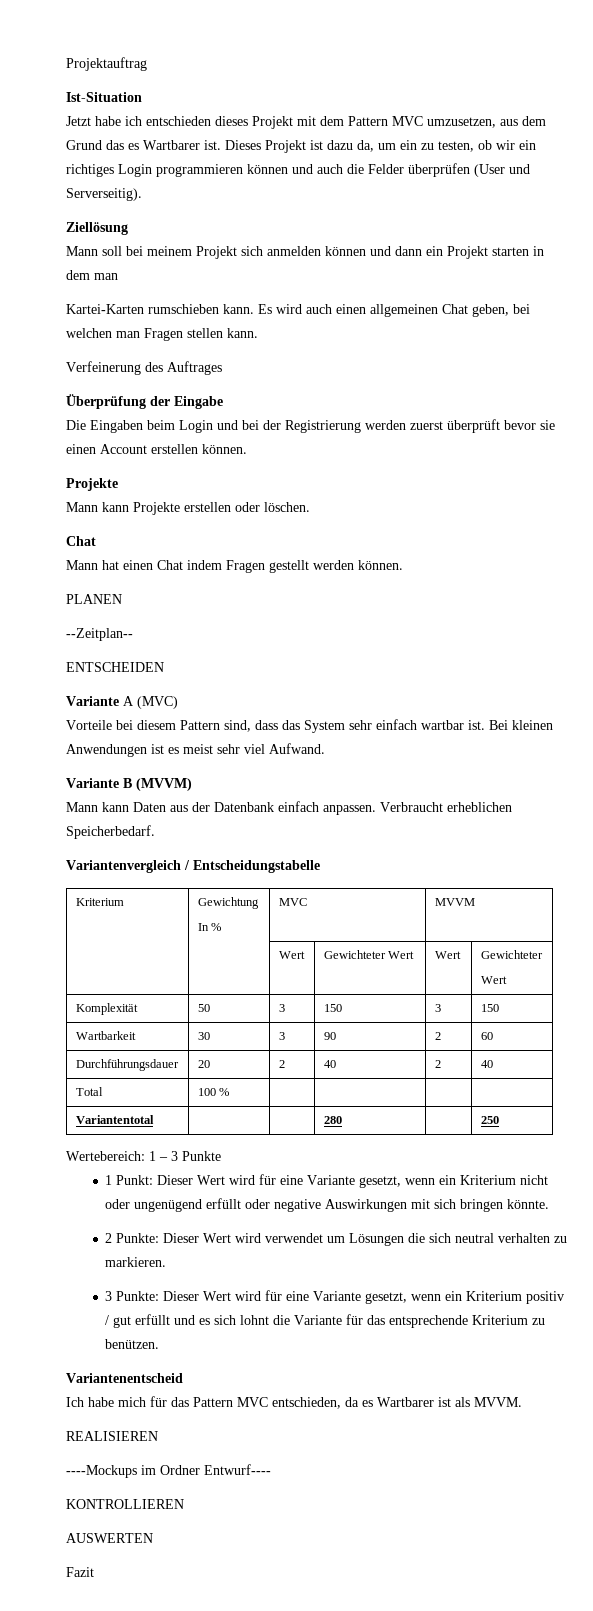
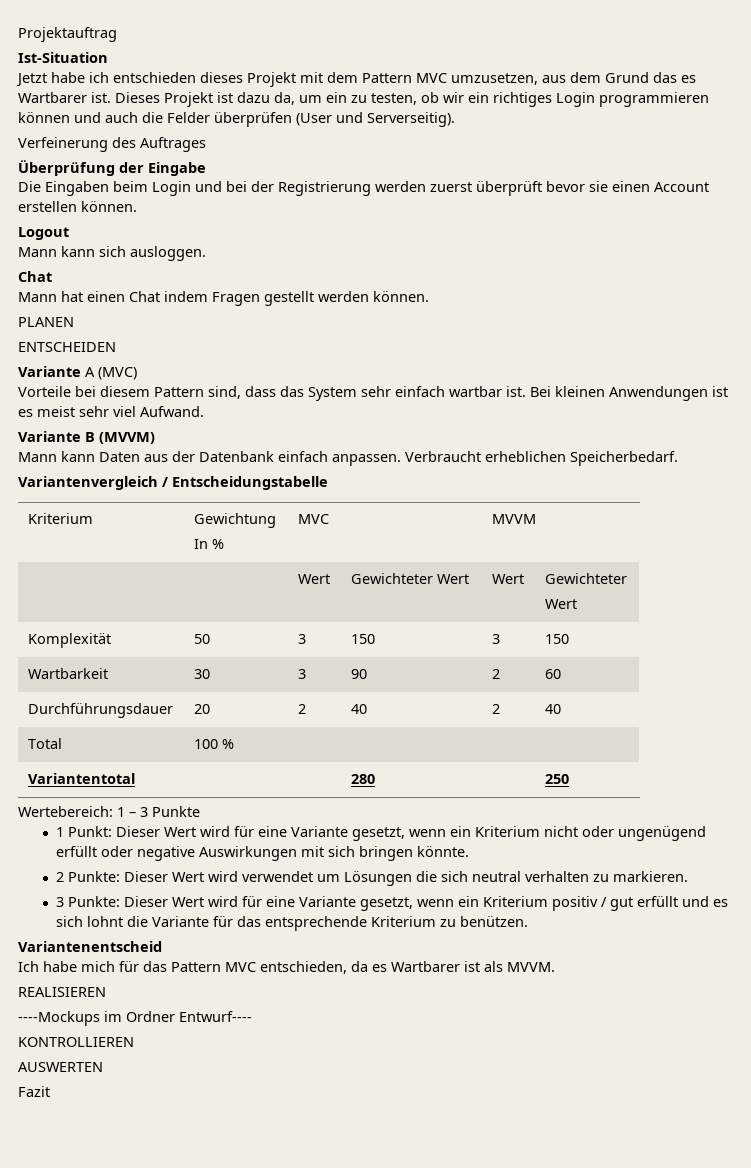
[66,222,128,235] [66,246,544,259] [66,270,118,280] [66,304,530,317] [66,328,258,341] // Ziellösung // Mann soll bei meinem Projekt sich anmelden können und dann ein Projekt starten in dem man // Kartei-Karten rumschieben kann. Es wird auch einen allgemeinen Chat geben, bei welchen man Fragen stellen kann. -> (455, 119) none
[66,478,118,491] [66,502,310,515] Projekte // Mann kann Projekte erstellen oder löschen. -> [18,227,69,240] [18,246,206,261] Logout // Mann kann sich ausloggen.
[66,628,133,641] // --Zeitplan-- -> (74, 322) none

